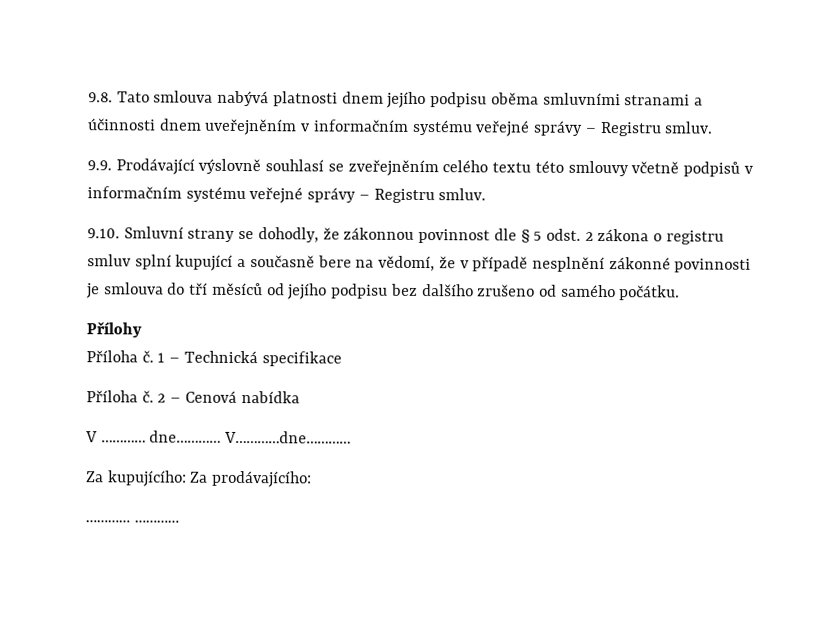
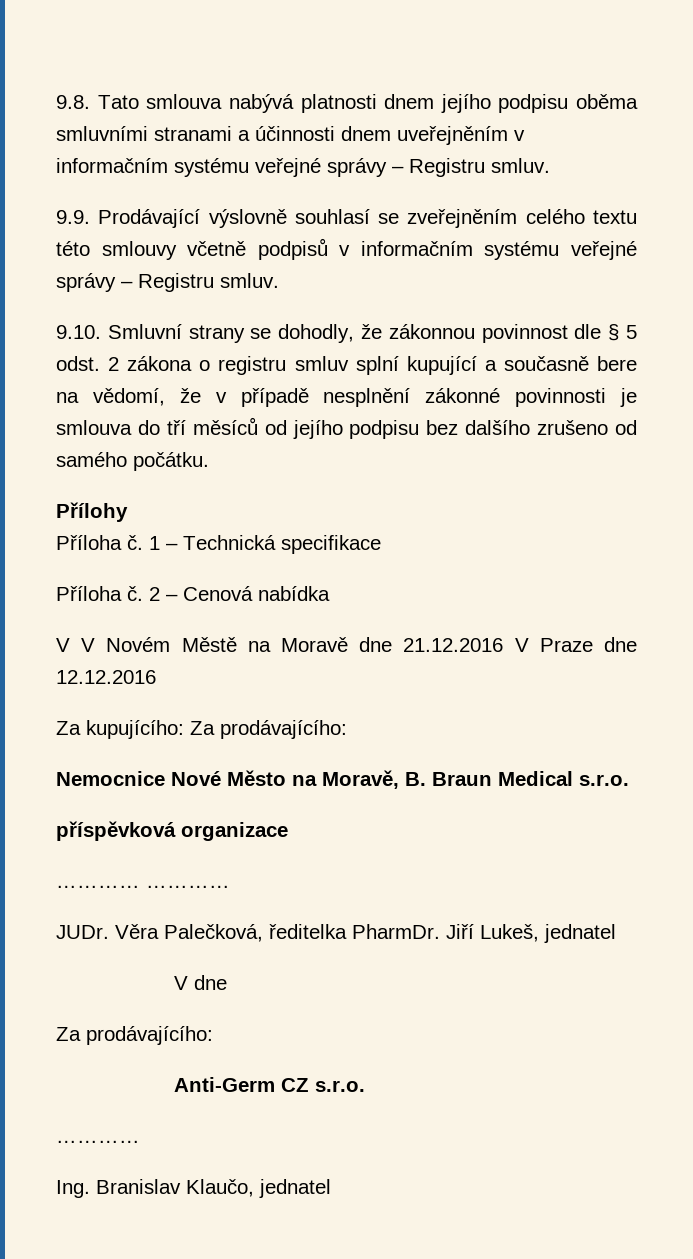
[100,430,352,444] [86,470,313,488] [85,520,179,523] ………… dne………… V…………dne………… // Za kupujícího: Za prodávajícího: // ………… ………… -> [81,637,637,652] [56,670,156,684] [56,720,347,739] [56,770,629,789] [56,821,288,841] [56,885,230,888] [56,924,616,943] [173,975,227,990] [56,1026,213,1045] [173,1077,365,1092] [56,1140,140,1143] [56,1179,331,1198] V Novém Městě na Moravě dne 21.12.2016 V Praze dne 12.12.2016 // Za kupujícího: Za prodávajícího: // Nemocnice Nové Město na Moravě, B. Braun Medical s.r.o. // příspěvková organizace // ………… ………… // JUDr. Věra Palečková, ředitelka PharmDr. Jiří Lukeš, jednatel // V dne // Za prodávajícího: // Anti-Germ CZ s.r.o. // ………… // Ing. Branislav Klaučo, jednatel

